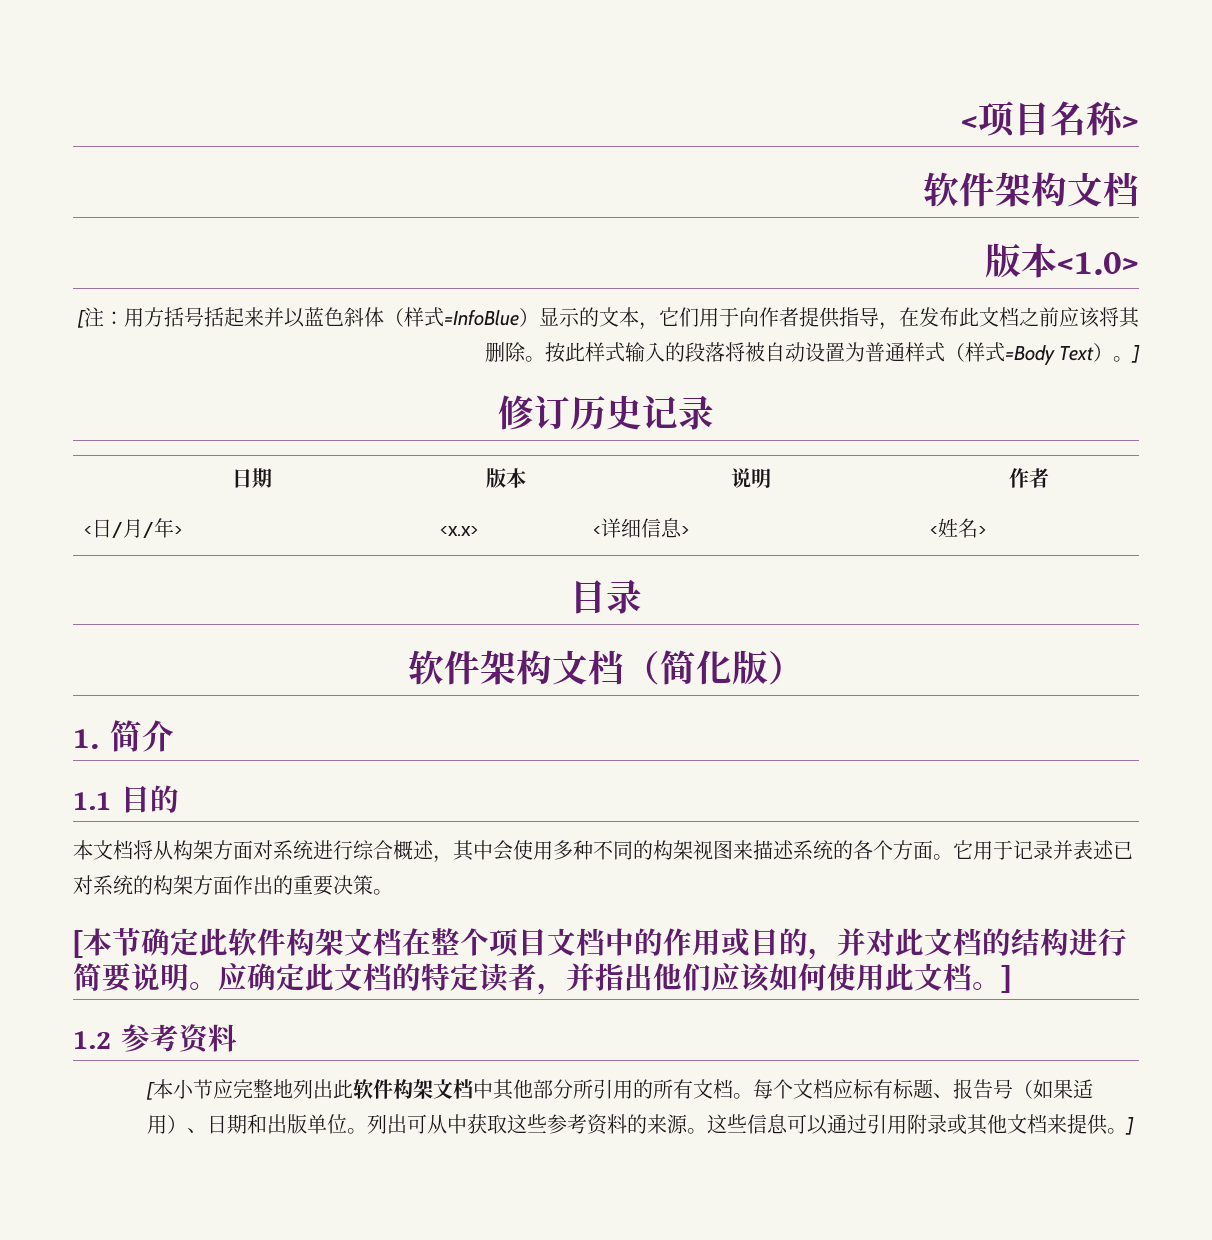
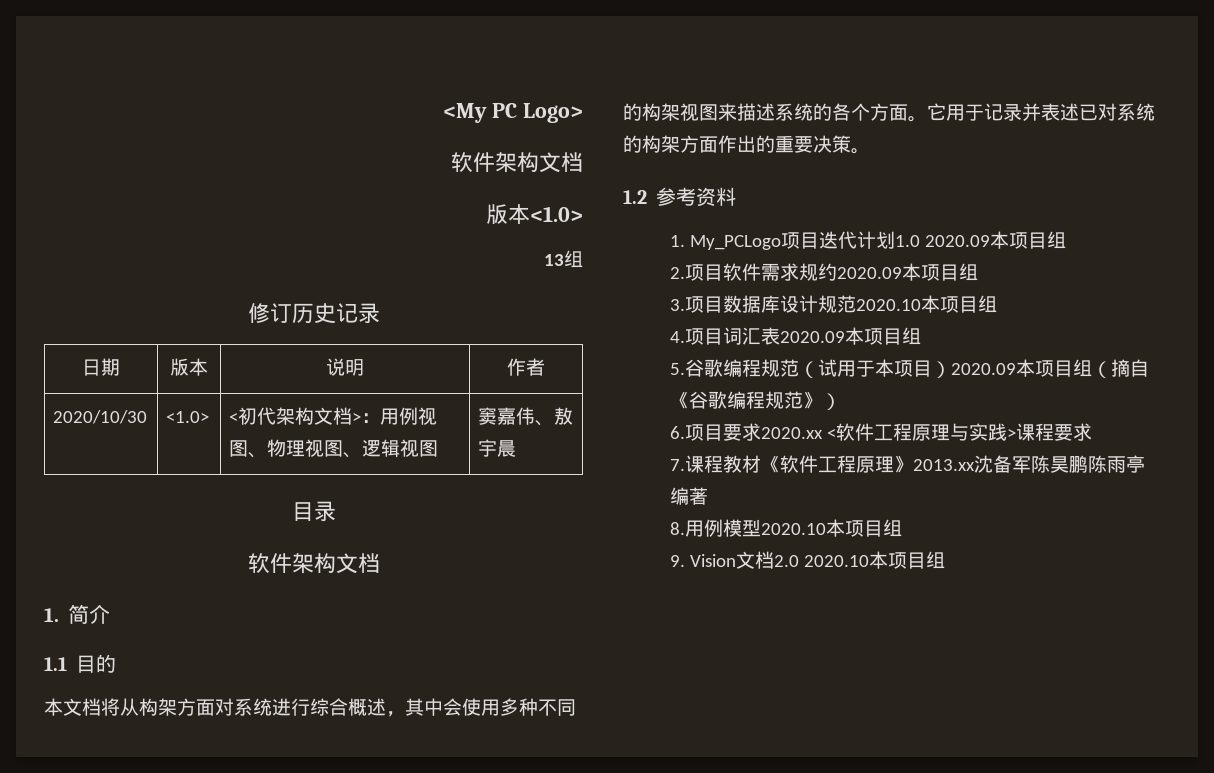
[961,101,1139,138] <项目名称> -> [443,103,583,123] <My PC Logo>
[77,307,1140,330] [484,342,1140,365] [注：用方括号括起来并以蓝色斜体（样式=InfoBlue）显示的文本，它们用于向作者提供指导，在发布此文档之前应该将其删除。按此样式输入的段落将被自动设置为普通样式（样式=Body Text）。] -> [544,250,583,268] 13组
[84,518,183,538] [440,526,479,536] [593,518,690,538] [930,518,987,538] <日/月/年> | <x.x> | <详细信息> | <姓名> -> [53,410,148,424] [166,411,210,423] [229,407,438,425] [229,439,439,458] [478,407,574,426] [478,439,517,457] 2020/10/30 | <1.0> | <初代架构文档>：用例视图、物理视图、逻辑视图 | 窦嘉伟、敖宇晨
[624,650,804,685] （简化版） -> (380, 563) none
[73,927,1127,960] [73,963,1011,995] [73,1024,237,1054] [145,1079,1093,1100] [146,1114,1134,1135] [本节确定此软件构架文档在整个项目文档中的作用或目的，并对此文档的结构进行简要说明。应确定此文档的特定读者，并指出他们应该如何使用此文档。] // 1.2参考资料 // [本小节应完整地列出此软件构架文档中其他部分所引用的所有文档。每个文档应标有标题、报告号（如果适用）、日期和出版单位。列出可从中获取这些参考资料的来源。这些信息可以通过引用附录或其他文档来提供。] -> [623,187,737,207] [669,231,1066,250] [669,263,978,281] [669,295,997,313] [669,327,921,345] [669,359,1149,378] [669,391,841,410] [669,423,1092,441] [669,455,1145,473] [669,487,708,505] [669,519,902,537] [669,551,945,569] 1.2参考资料 // 1. My_PCLogo项目迭代计划1.0 2020.09本项目组 // 2.项目软件需求规约2020.09本项目组 // 3.项目数据库设计规范2020.10本项目组 // 4.项目词汇表2020.09本项目组 // 5.谷歌编程规范（试用于本项目）2020.09本项目组（摘自《谷歌编程规范》） // 6.项目要求2020.xx <软件工程原理与实践>课程要求 // 7.课程教材《软件工程原理》2013.xx沈备军陈昊鹏陈雨亭编著 // 8.用例模型2020.10本项目组 // 9. Vision文档2.0 2020.10本项目组

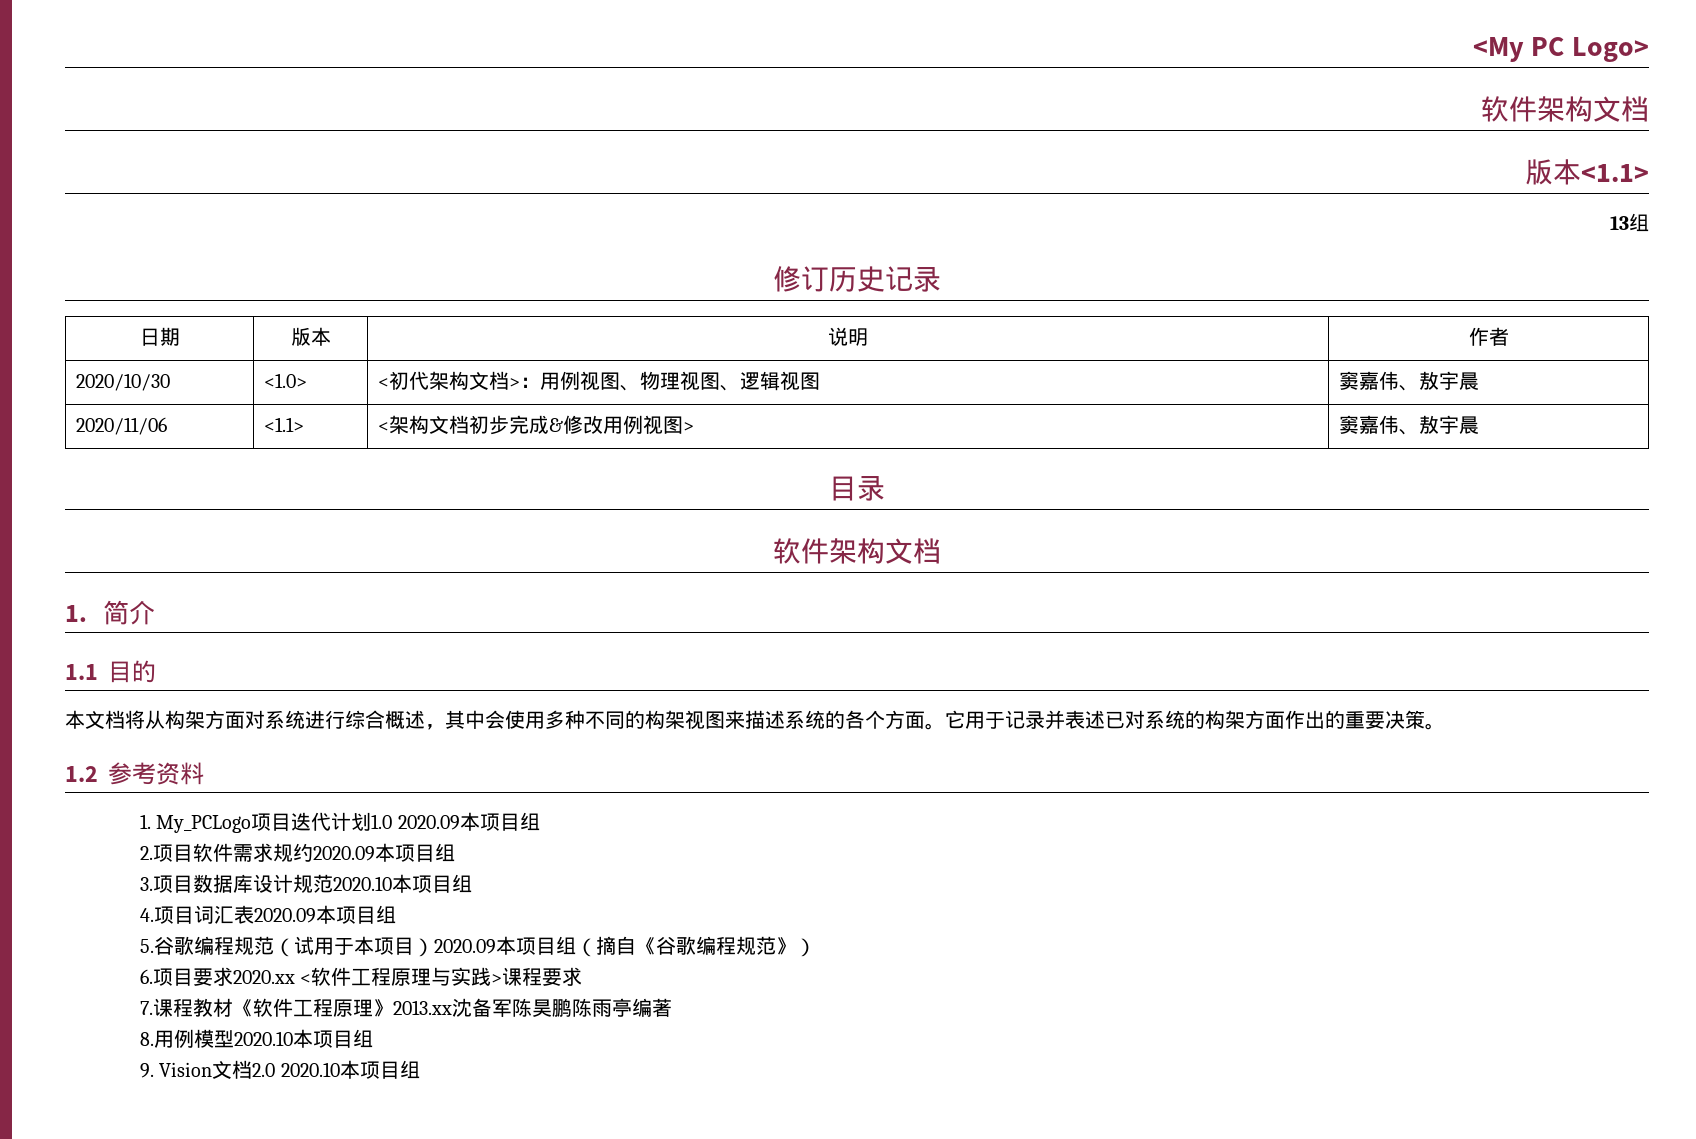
[530,206,583,222] <1.0> -> [1581,164,1649,182] <1.1>
(517, 448) none -> [76,417,168,435] [264,417,305,432] [378,415,695,435] [1339,415,1480,435] // 2020/11/06 | <1.1> | <架构文档初步完成&修改用例视图> | 窦嘉伟、敖宇晨

